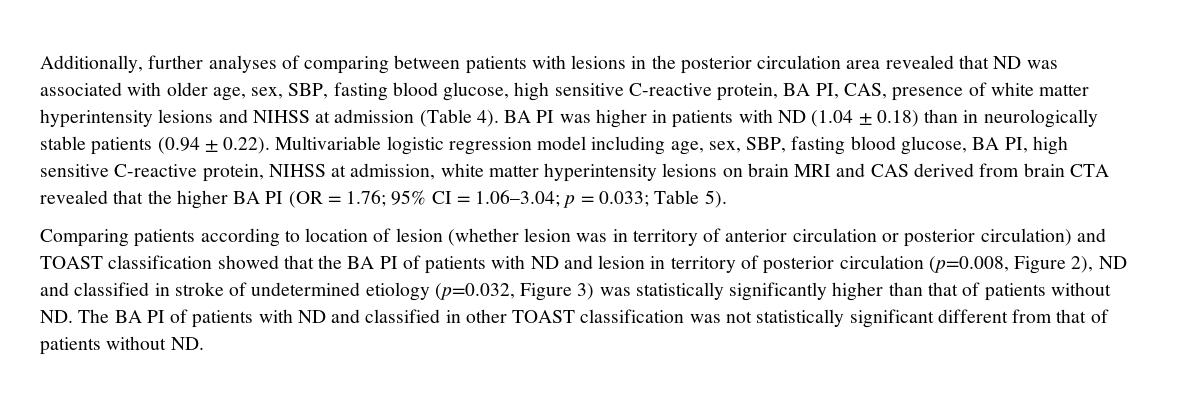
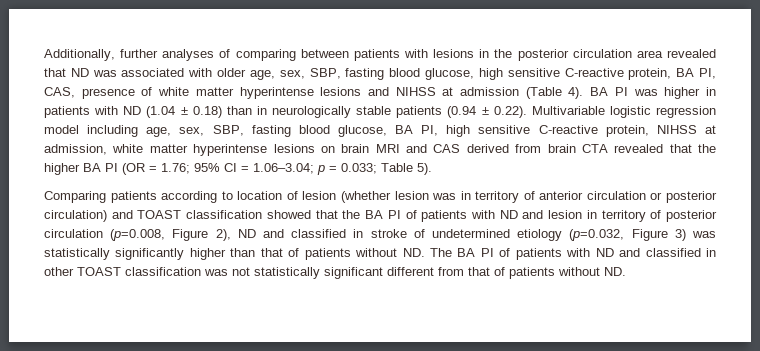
[40,109,153,128] hyperintensity -> [239,87,314,99] hyperintense
[544,163,658,182] hyperintensity -> [193,144,268,156] hyperintense

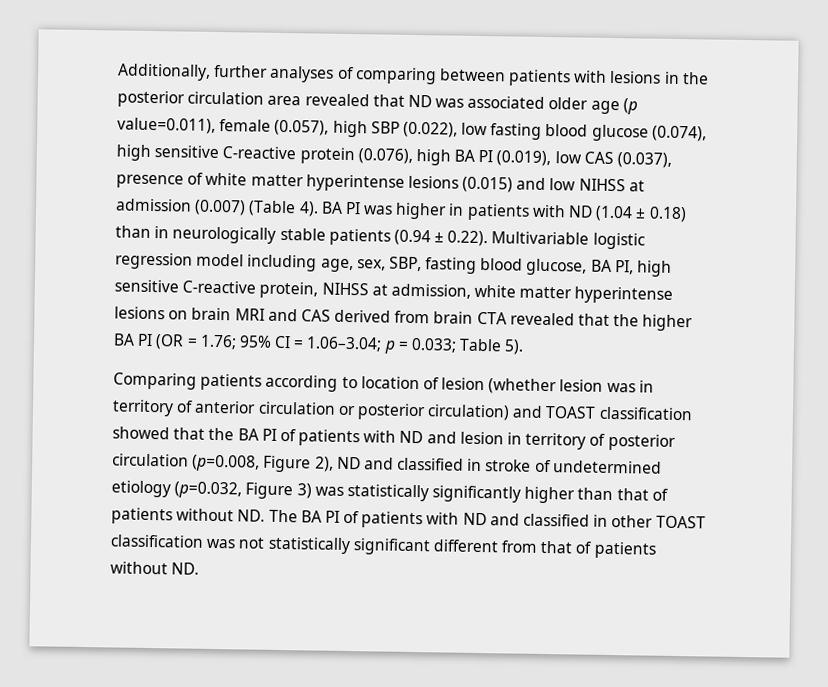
[188,68,717,80] [44,87,75,98] with older age, sex, SBP, fasting blood glucose, high sensitive C-reactive protein, BA PI, CAS, -> [548,97,638,115] [117,117,707,142] [116,144,673,168] older age (p value=0.011), female (0.057), high SBP (0.022), low fasting blood glucose (0.074), high sensitive C-reactive protein (0.076), high BA PI (0.019), low CAS (0.037),
[367,87,389,96] and -> [462,176,577,193] (0.015) and low
(520, 91) none -> [194,199,247,216] (0.007)

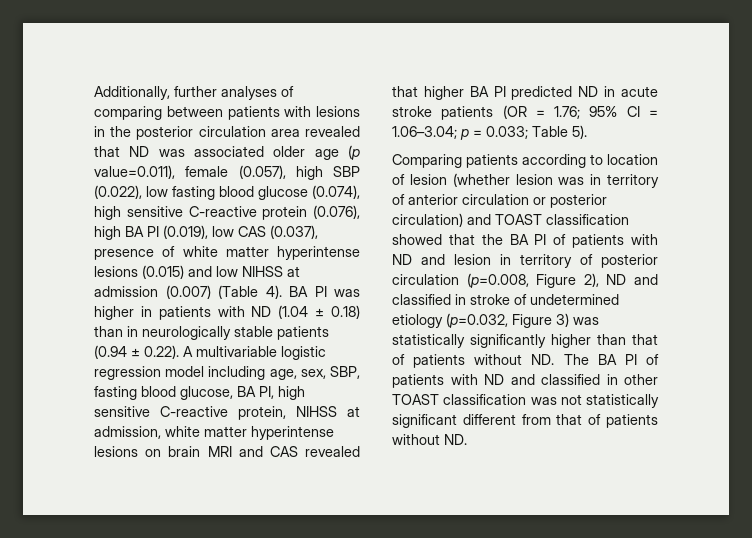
[491,231,590,245] Multivariable -> [183,346,277,357] A multivariable
[334,309,640,327] derived from brain CTA revealed that the -> [305,446,360,457] [392,86,418,97] revealed that
(154, 340) none -> [511,86,658,100] [392,106,494,120] predicted ND in acute stroke patients

